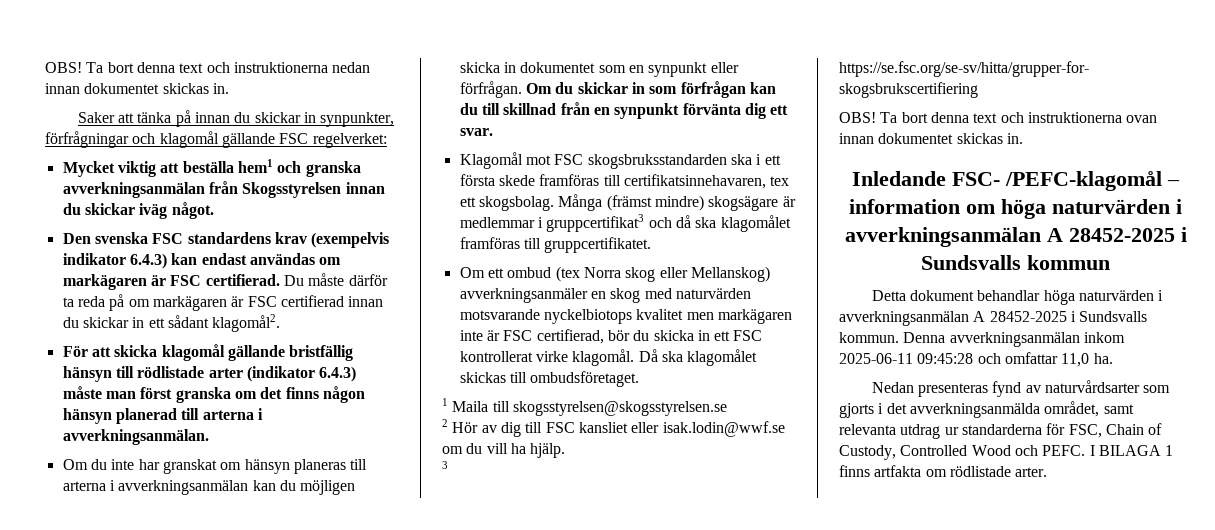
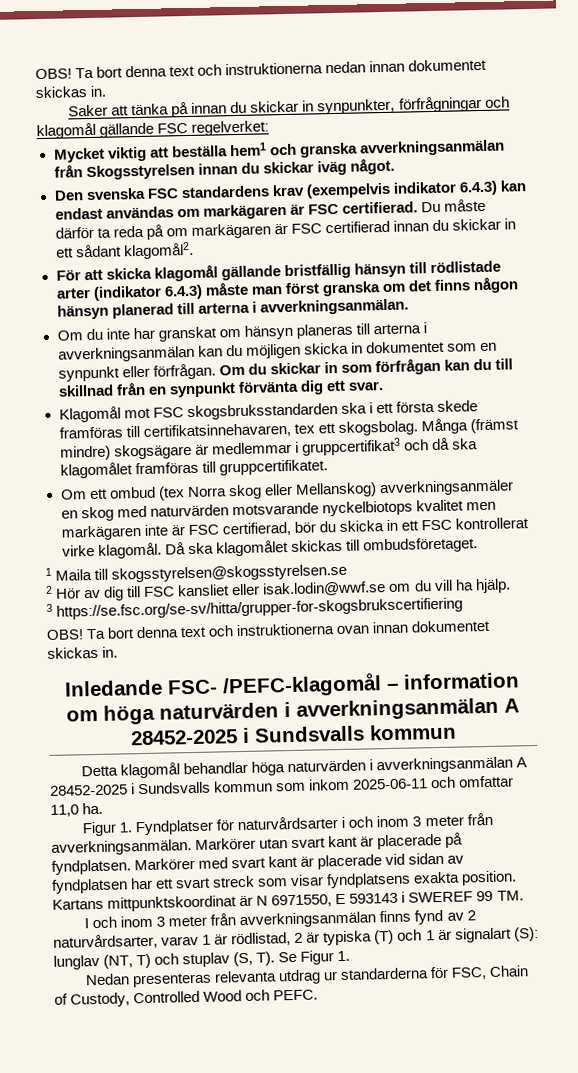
[910,290,975,301] dokument -> [120,762,181,779] klagomål
[839,332,1080,347] kommun. Denna avverkningsanmälan -> [213,780,307,793] kommun som
[917,353,974,364] 09:45:28 -> (429, 784) none
[871,380,1171,397] [839,401,1134,418] Nedan presenteras fynd av naturvårdsarter som gjorts i det avverkningsanmälda området, samt -> [82,812,493,837] [51,832,464,856] [51,852,465,875] [51,870,518,894] [52,890,524,912] [84,909,476,929] [53,926,539,950] [53,950,351,970] [85,972,213,988] Figur 1. Fyndplatser för naturvårdsarter i och inom 3 meter från avverkningsanmälan. Markörer utan svart kant är placerade på fyndplatsen. Markörer med svart kant är placerade vid sidan av fyndplatsen har ett svart streck som visar fyndplatsens exakta position. Kartans mittpunktskoordinat är N 6971550, E 593143 i SWEREF 99 TM. // I och inom 3 meter från avverkningsanmälan finns fynd av 2 naturvårdsarter, varav 1 är rödlistad, 2 är typiska (T) och 1 är signalart (S): lunglav (NT, T) och stuplav (S, T). Se Figur 1. // Nedan presenteras
[1089,445,1174,456] [839,465,1048,477] I BILAGA 1 finns artfakta om rödlistade arter. -> (319, 995) none

